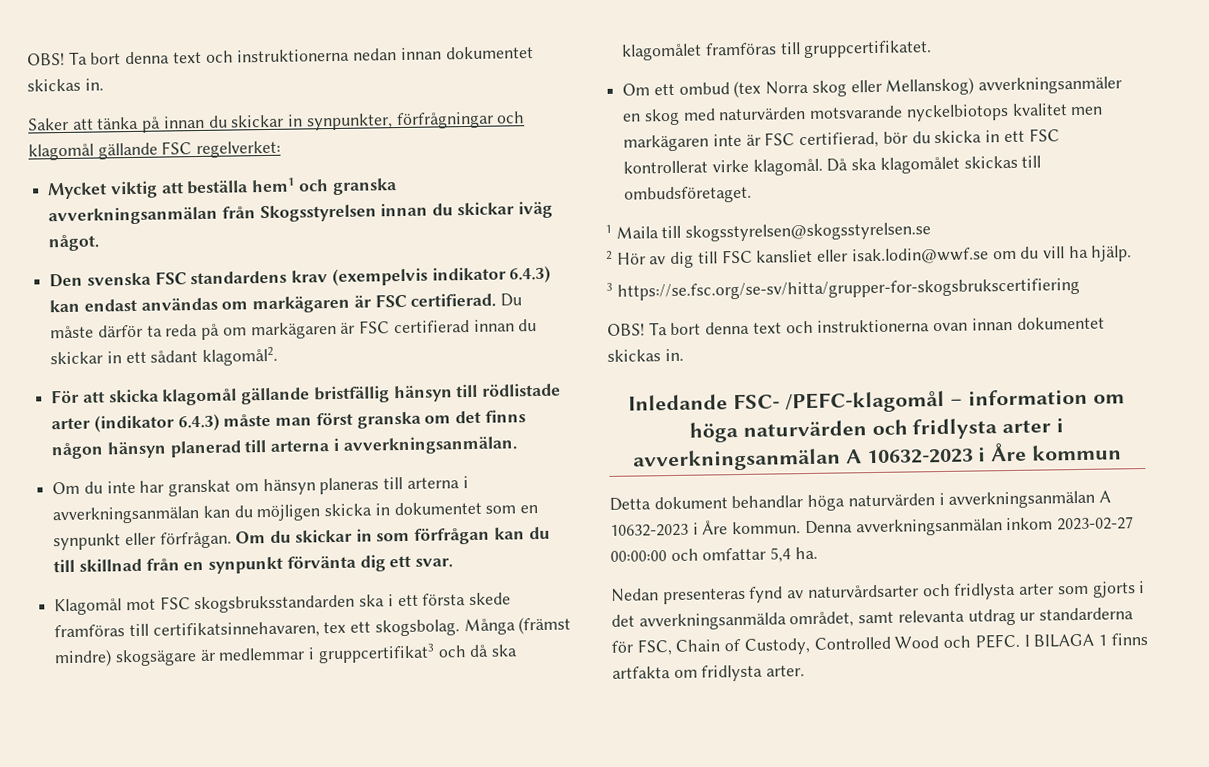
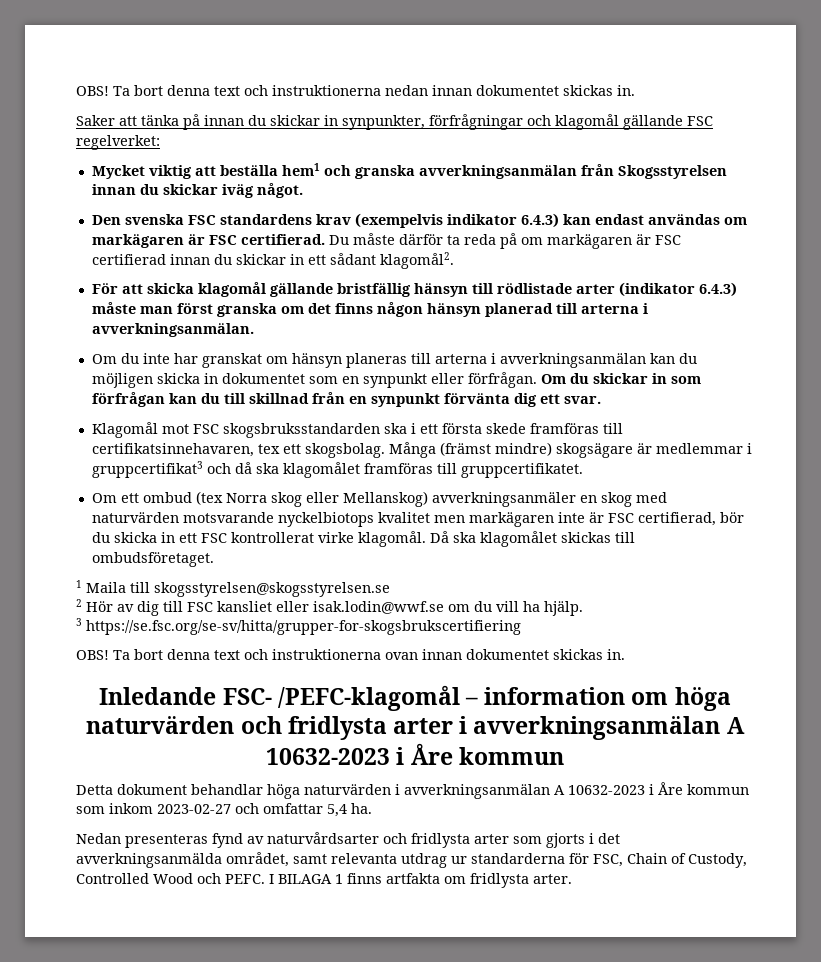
[732,518,1003,537] kommun. Denna avverkningsanmälan -> [687,784,749,795] [76,806,105,814] kommun som
[610,550,667,562] 00:00:00 -> (231, 809) none

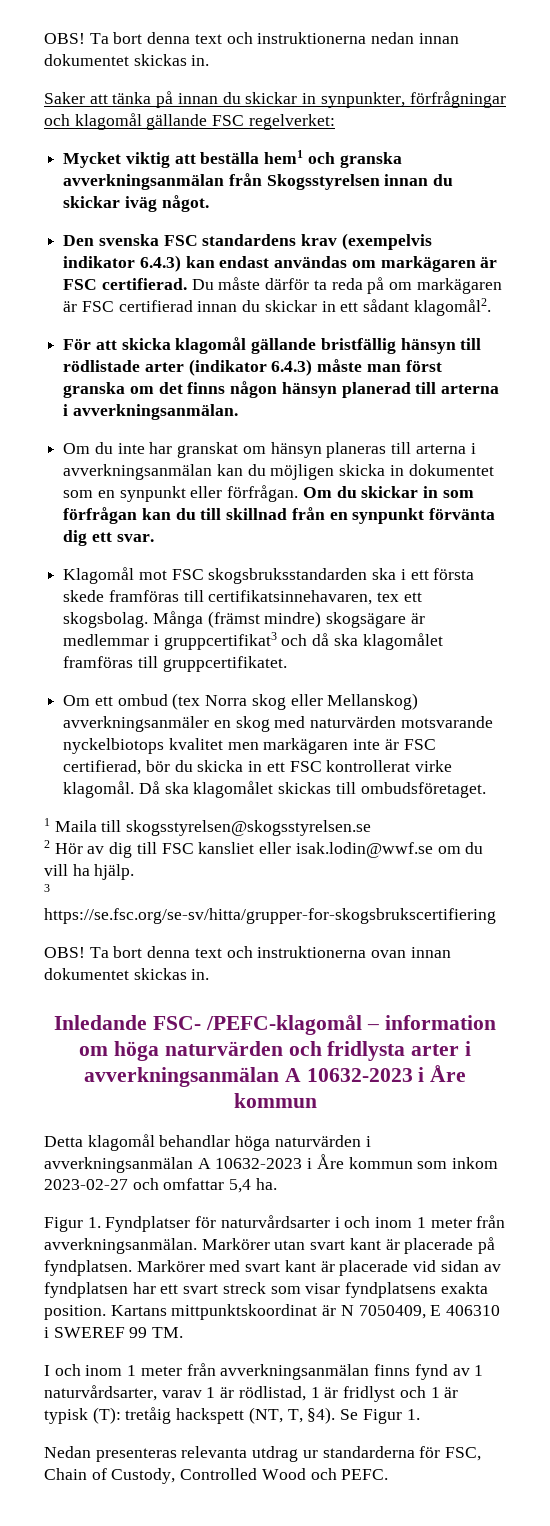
[117,784,187,795] dokument -> [87,1134,155,1151] klagomål
[76,832,620,848] [76,852,327,868] Nedan presenteras fynd av naturvårdsarter och fridlysta arter som gjorts i det avverkningsanmälda området, samt -> [44,1215,506,1232] [44,1237,496,1254] [44,1260,501,1276] [44,1282,488,1298] [44,1304,501,1320] [44,1327,184,1338] [44,1363,484,1380] [44,1385,459,1402] [44,1407,420,1424] [44,1446,177,1462] Figur 1. Fyndplatser för naturvårdsarter i och inom 1 meter från avverkningsanmälan. Markörer utan svart kant är placerade på fyndplatsen. Markörer med svart kant är placerade vid sidan av fyndplatsen har ett svart streck som visar fyndplatsens exakta position. Kartans mittpunktskoordinat är N 7050409, E 406310 i SWEREF 99 TM. // I och inom 1 meter från avverkningsanmälan finns fynd av 1 naturvårdsarter, varav 1 är rödlistad, 1 är fridlyst och 1 är typisk (T): tretåig hackspett (NT, T, §4). Se Figur 1. // Nedan presenteras
[269,873,572,888] I BILAGA 1 finns artfakta om fridlysta arter. -> (389, 1474) none

